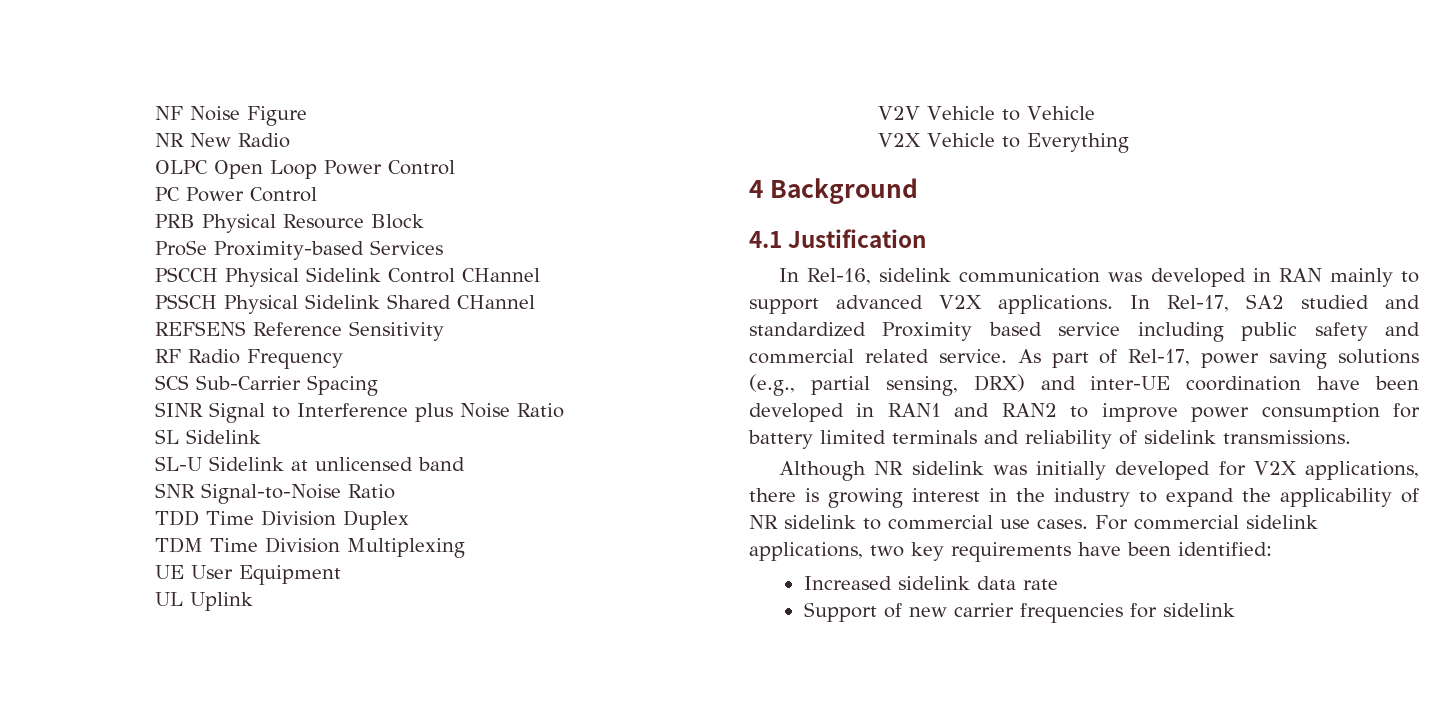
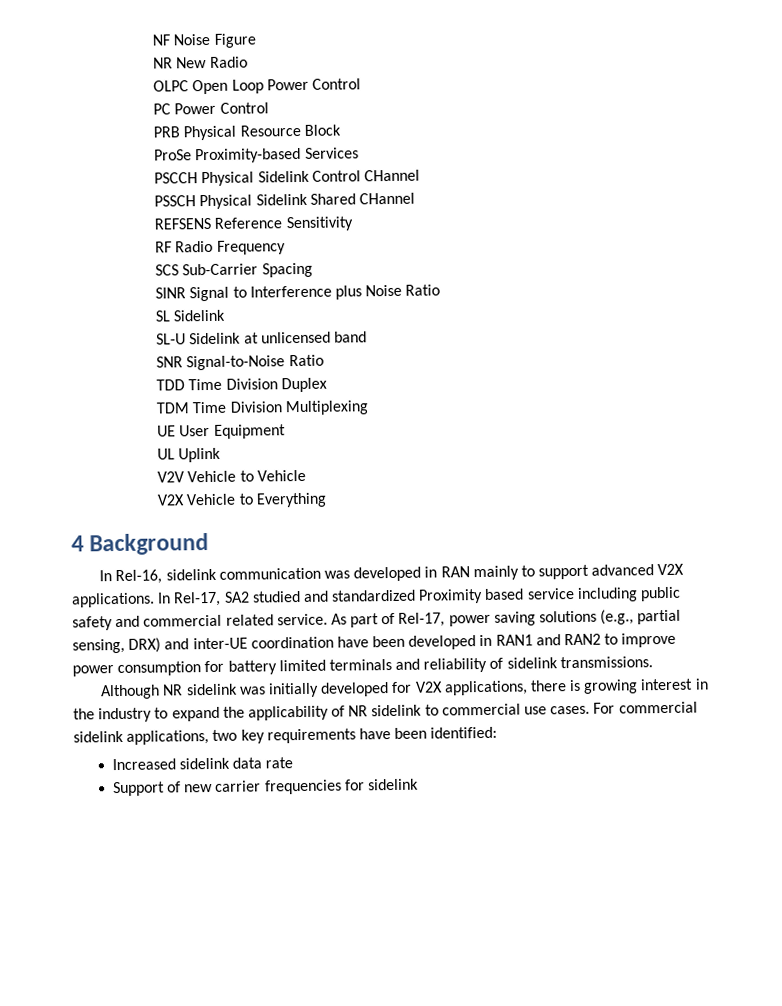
[749,229,927,248] // 4.1 Justification -> (210, 544) none

